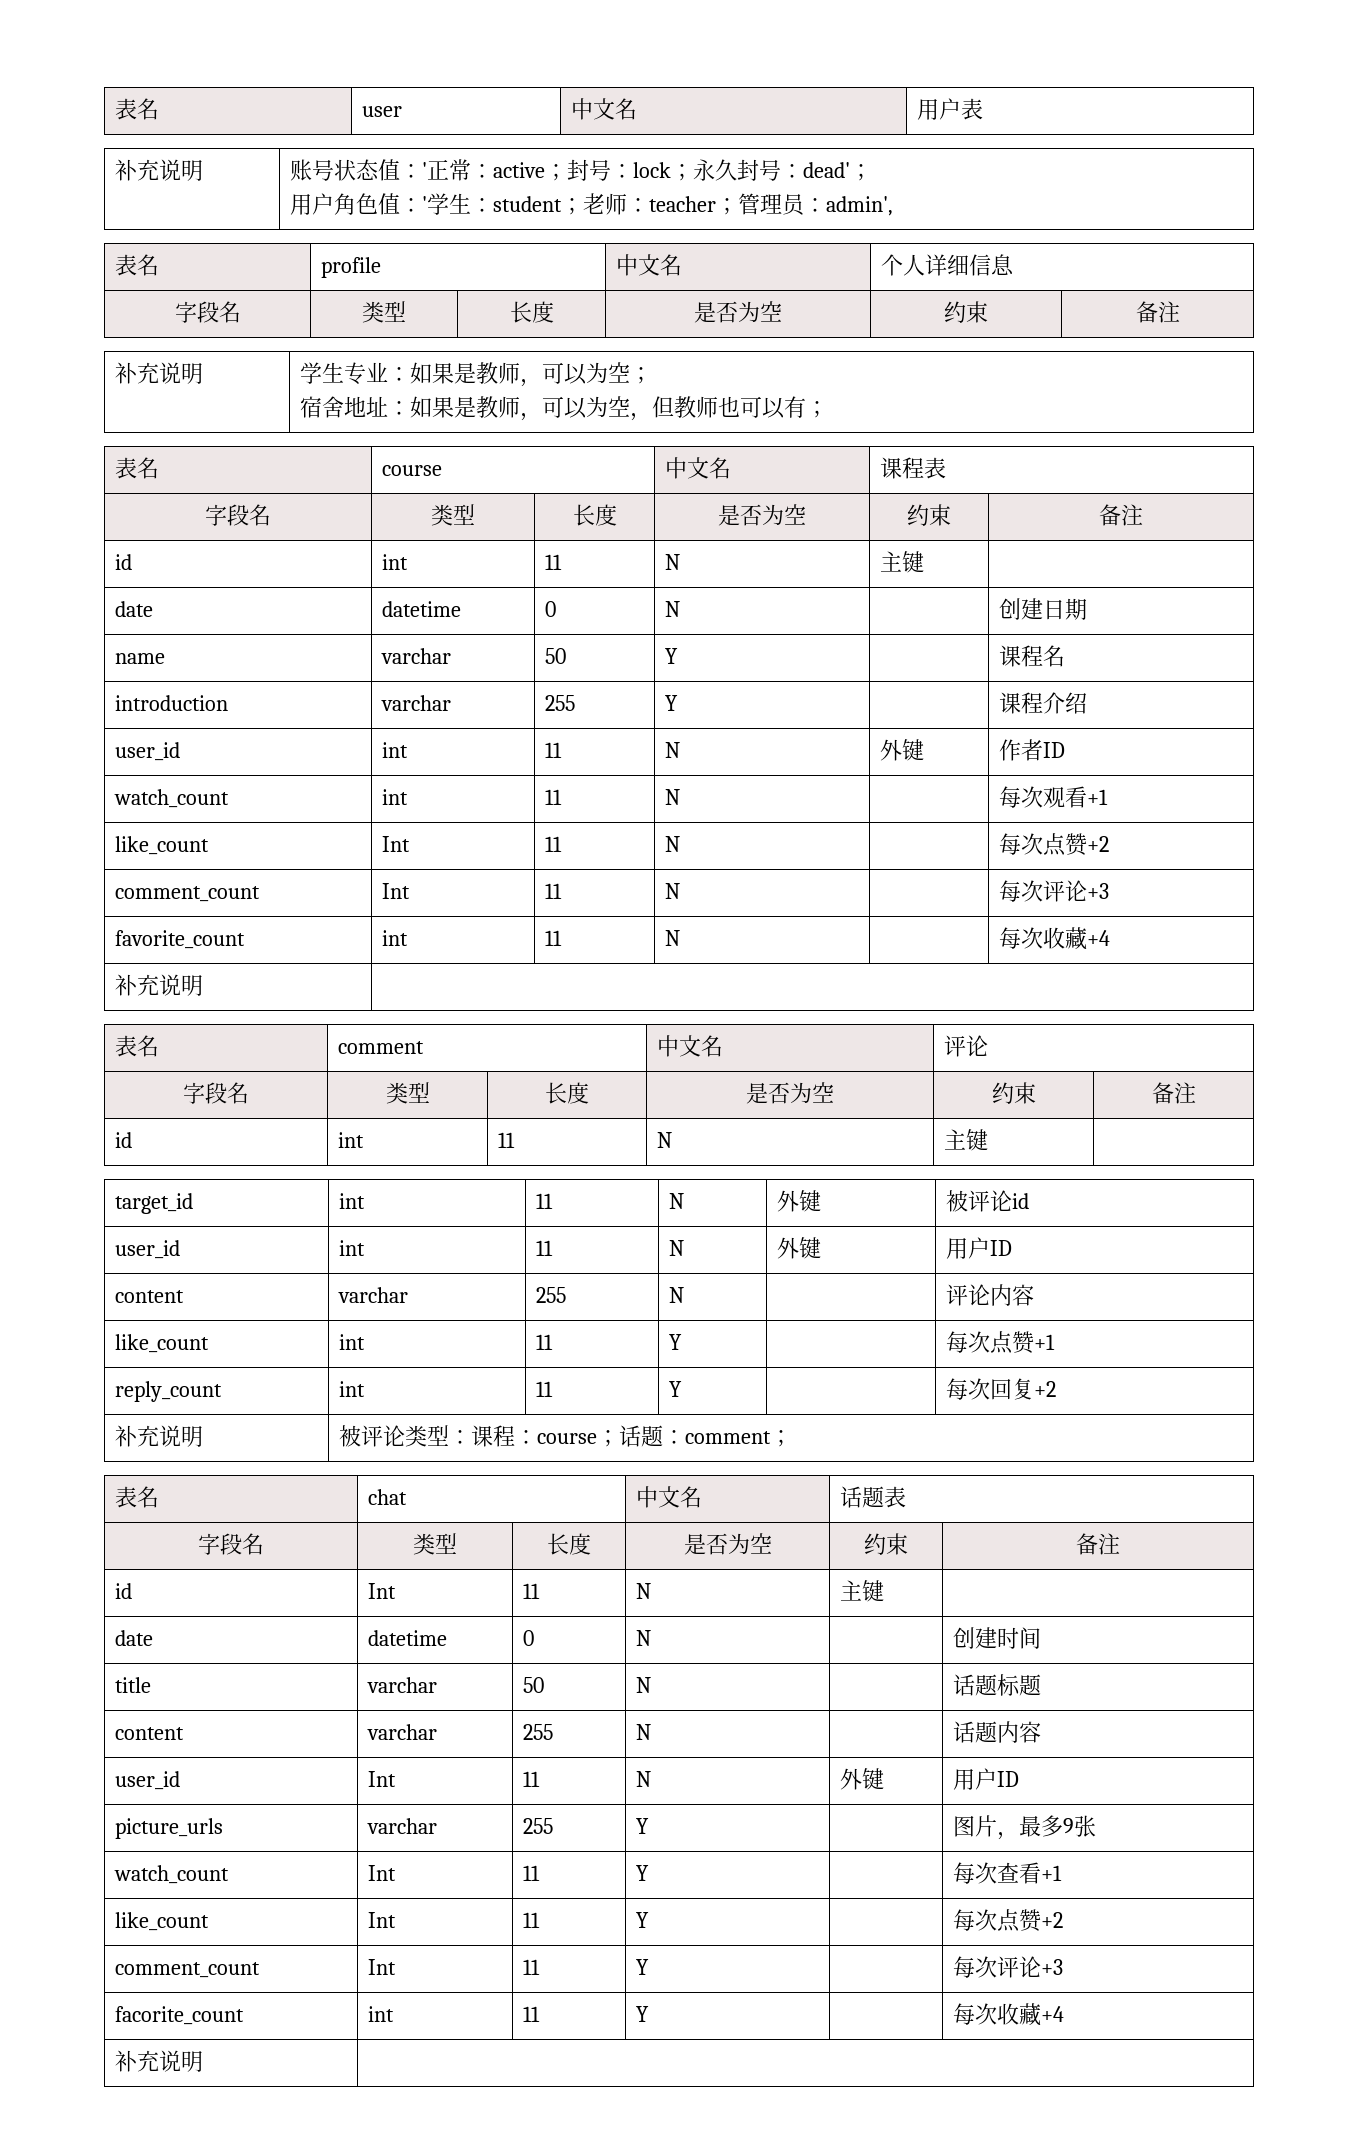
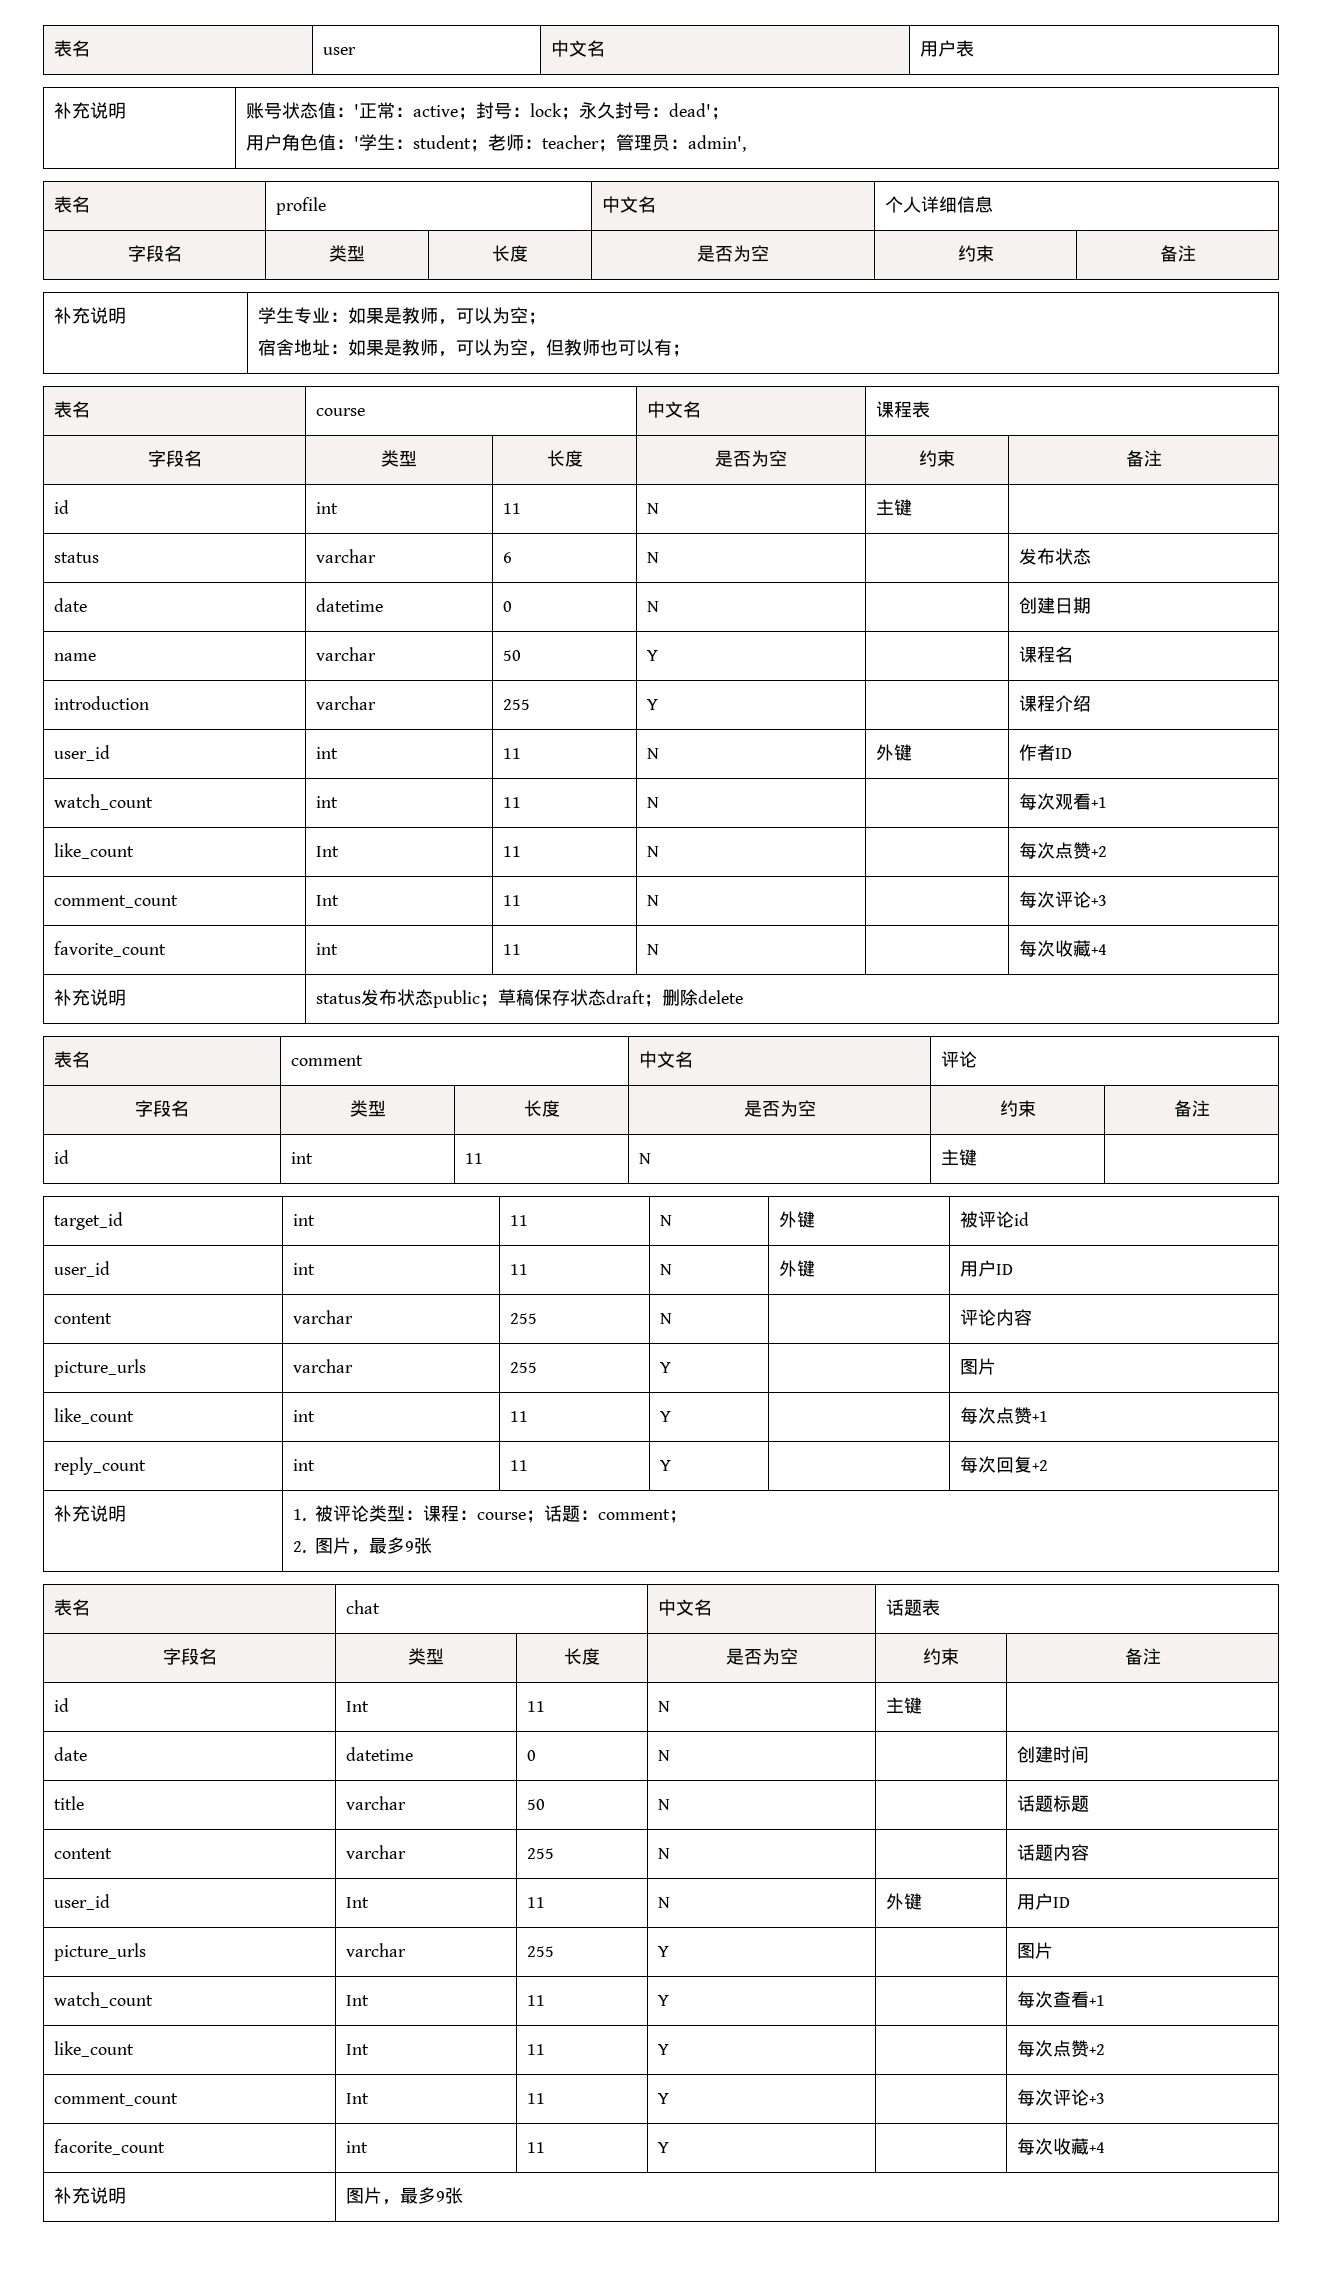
(924, 562) none -> [54,552,100,563] [316,549,377,563] [503,552,513,563] [647,552,660,563] [1019,548,1092,565] // status | varchar | 6 | N | | 发布状态
(203, 985) none -> [316,989,744,1008] status发布状态public；草稿保存状态draft；删除delete
(1034, 1295) none -> [54,1359,147,1377] [293,1359,354,1373] [510,1362,538,1373] [660,1362,672,1373] [960,1358,997,1375] // picture_urls | varchar | 255 | Y | | 图片
(203, 1436) none -> [293,1509,307,1521] 1.
(792, 1438) none -> [293,1537,432,1555] // 2.图片，最多9张
[996,1815,1096,1840] ，最多9张 -> (1054, 1950) none
(203, 2061) none -> [346,2187,464,2205] 图片，最多9张

